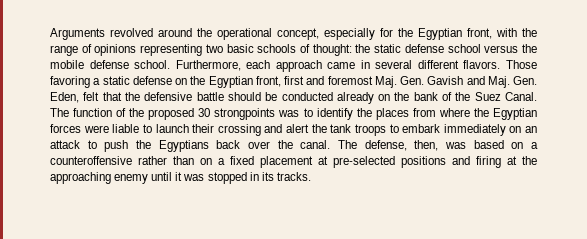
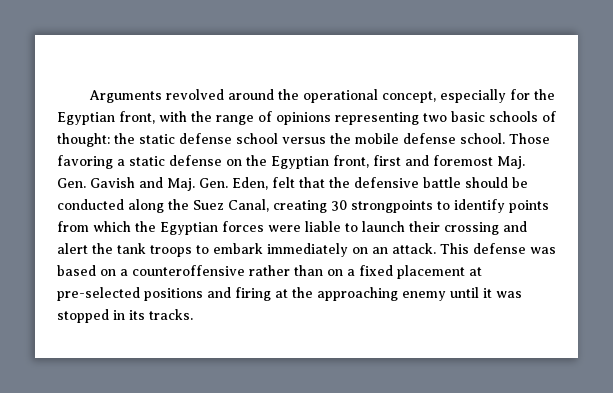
[175,60,501,72] Furthermore, each approach came in several different flavors. -> (505, 138) none
[336,92,537,104] [50,108,195,120] already on the bank of the Suez Canal. The function of the proposed -> [128,199,327,213] along the Suez Canal, creating
[278,110,300,117] was -> (433, 206) none
[356,108,470,120] the places from where -> [509,200,549,213] [57,221,131,232] points from which
[50,140,439,152] attack to push the Egyptians back over the canal. The defense, then, -> [392,243,526,254] attack. This defense

